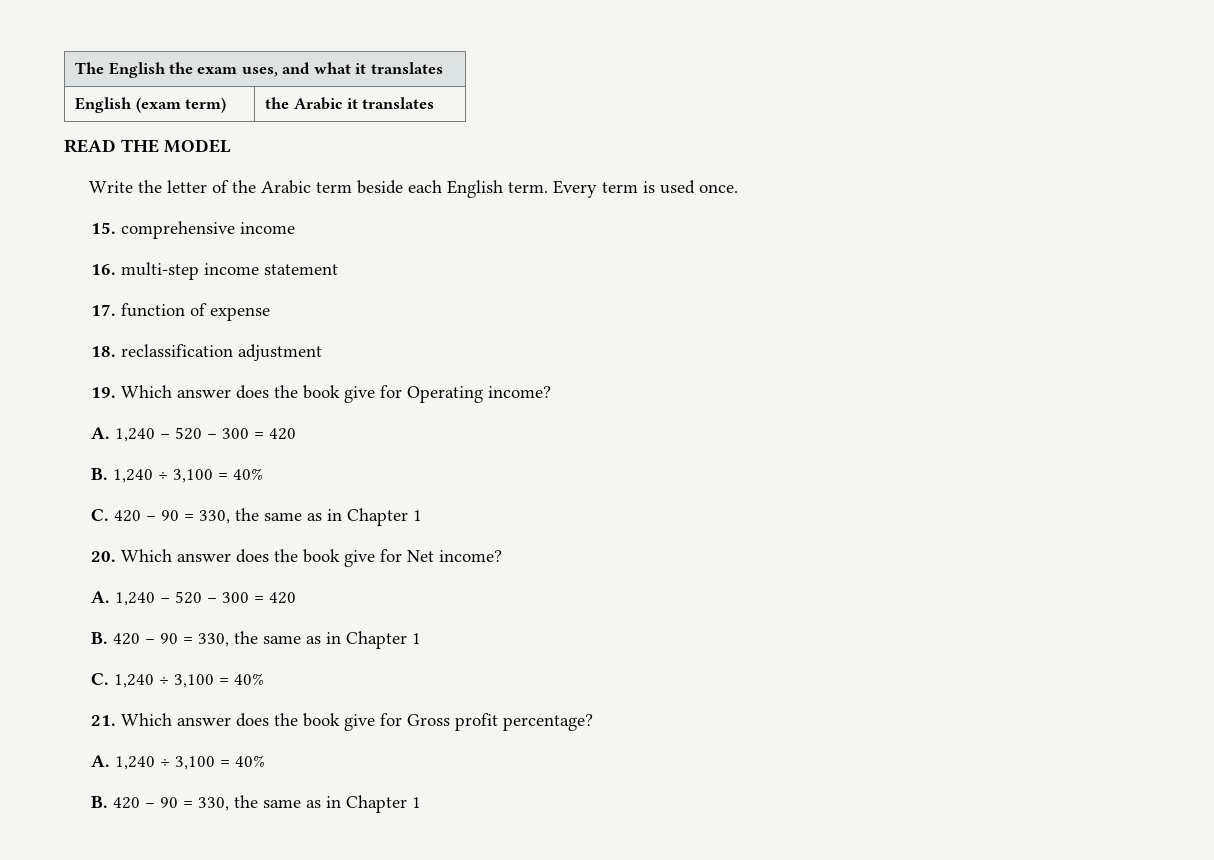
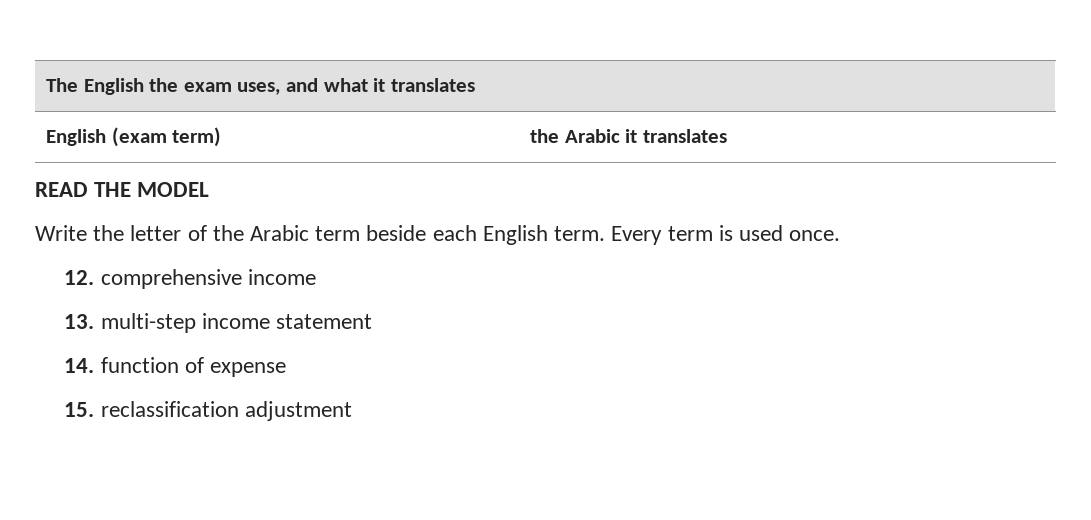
[91,222,117,234] 15. -> [64,270,95,285] 12.
[91,264,117,275] 16. -> [64,314,95,329] 13.
[91,304,117,316] 17. -> [64,358,95,373] 14.
[91,346,117,357] 18. -> [64,402,95,417] 15.
[91,385,552,403] [91,427,297,442] [91,468,264,483] [91,508,423,526] [91,549,503,567] [91,591,297,606] [91,631,422,649] [91,673,265,688] [91,713,594,731] [91,755,266,770] [91,795,422,813] // 19. Which answer does the book give for Operating income? // A. 1,240 − 520 − 300 = 420 // B. 1,240 ÷ 3,100 = 40% // C. 420 − 90 = 330, the same as in Chapter 1 // 20. Which answer does the book give for Net income? // A. 1,240 − 520 − 300 = 420 // B. 420 − 90 = 330, the same as in Chapter 1 // C. 1,240 ÷ 3,100 = 40% // 21. Which answer does the book give for Gross profit percentage? // A. 1,240 ÷ 3,100 = 40% // B. 420 − 90 = 330, the same as in Chapter 1 -> (352, 411) none

